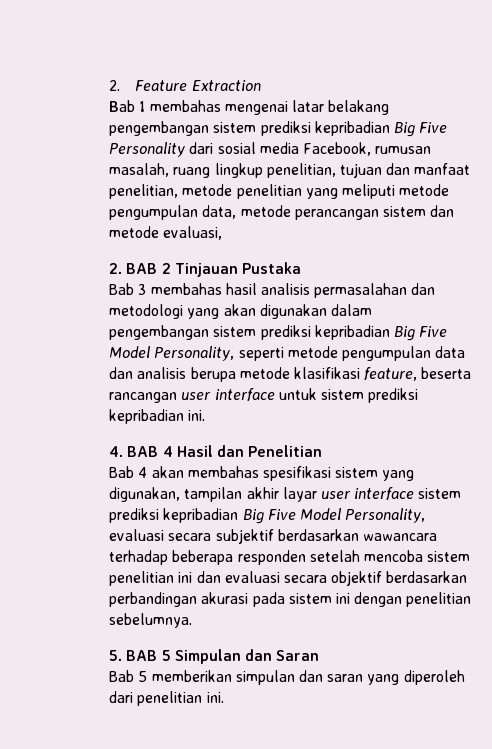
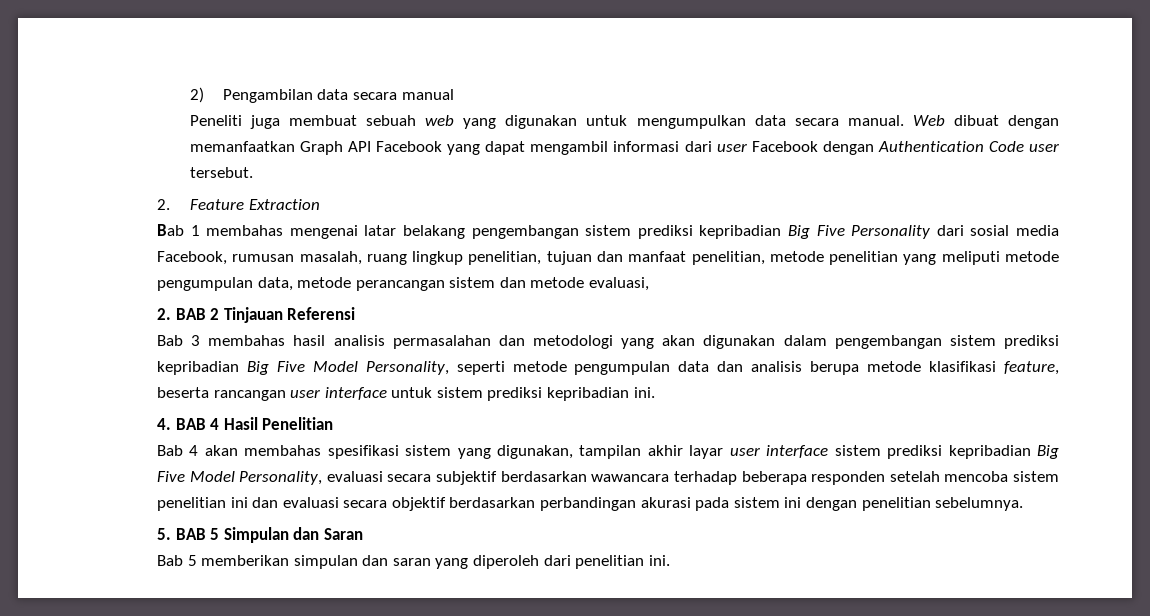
(109, 85) none -> [189,87,454,103] [189,115,1059,129] [189,141,1059,155] [189,167,253,178] 2) Pengambilan data secara manual // Peneliti juga membuat sebuah web yang digunakan untuk mengumpulkan data secara manual. Web dibuat dengan memanfaatkan Graph API Facebook yang dapat mengambil informasi dari user Facebook dengan Authentication Code user tersebut. //
[241,262,301,274] Pustaka -> [287,307,356,320] Referensi
[216,445,244,457] dan -> (258, 423) none

